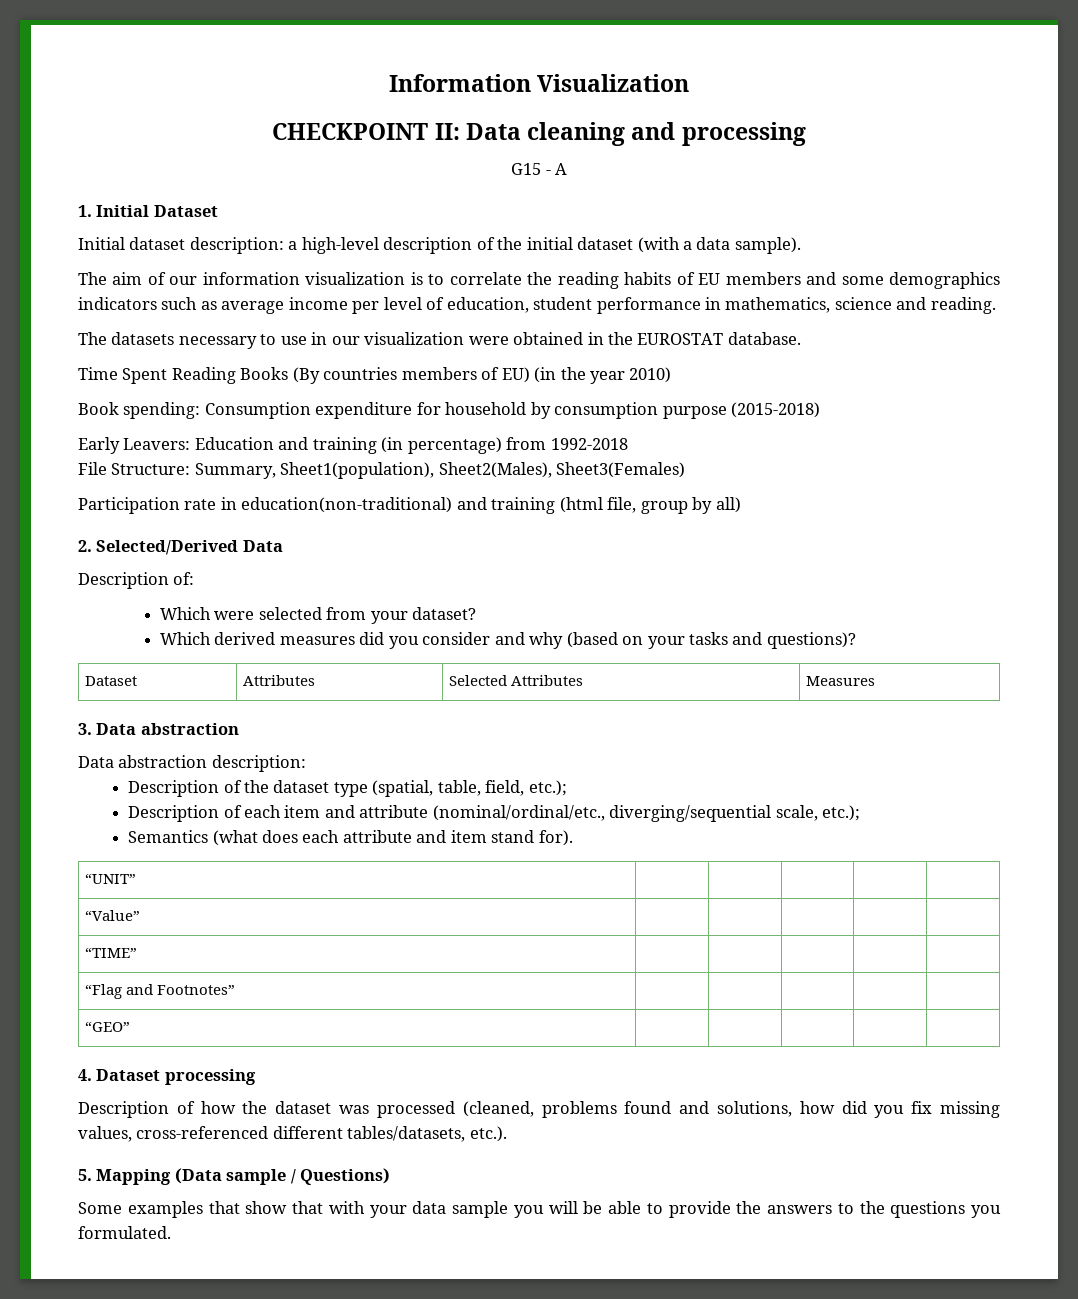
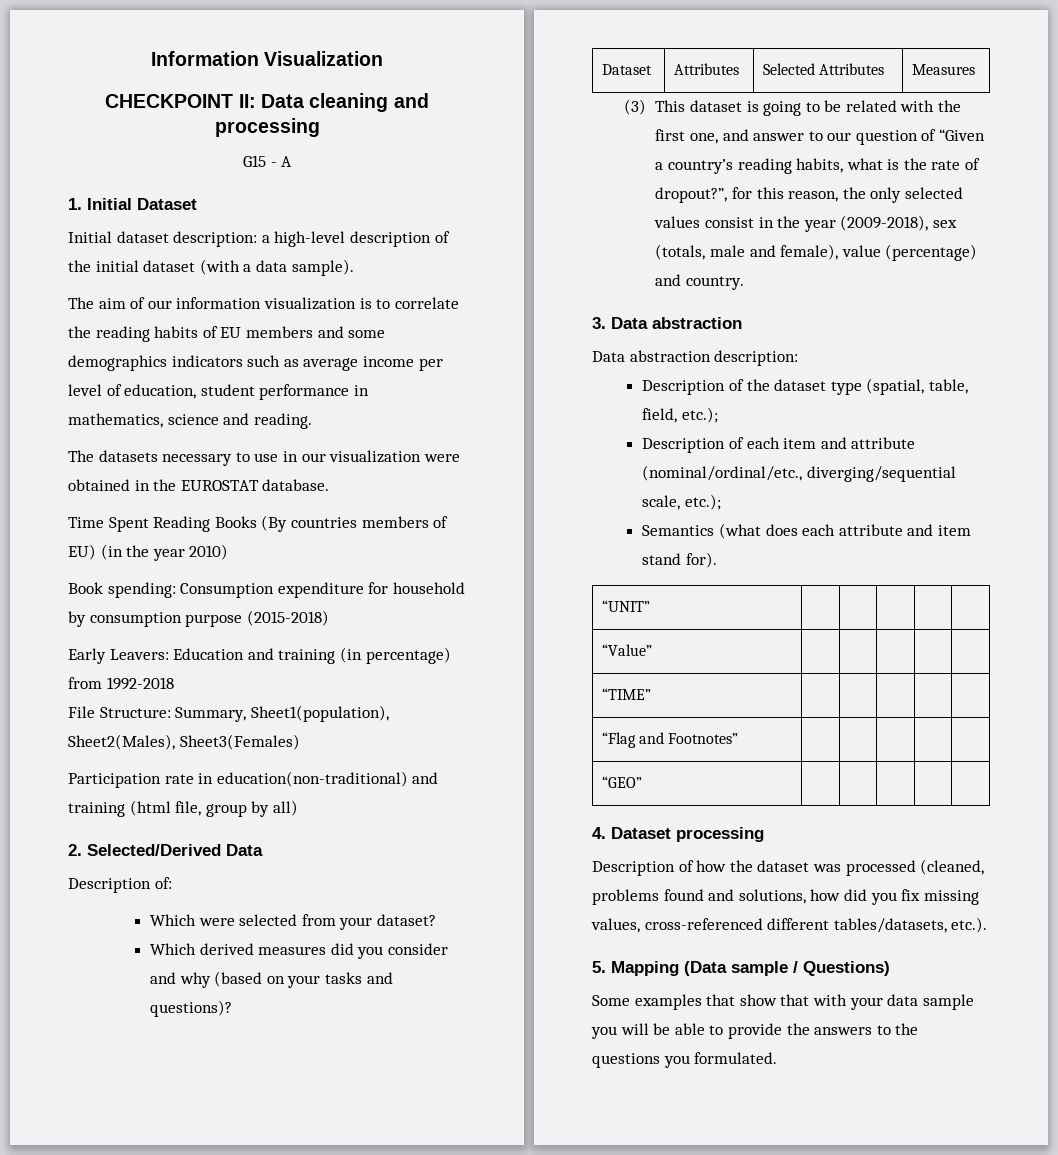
(875, 681) none -> [623,99,962,116] [655,129,986,145] [655,158,981,174] [655,187,963,203] [654,215,957,232] [655,244,978,261] [655,274,744,290] // (3) This dataset is going to be related with the first one, and answer to our question of “Given a country’s reading habits, what is the rate of dropout?”, for this reason, the only selected values consist in the year (2009-2018), sex (totals, male and female), value (percentage) and country.

